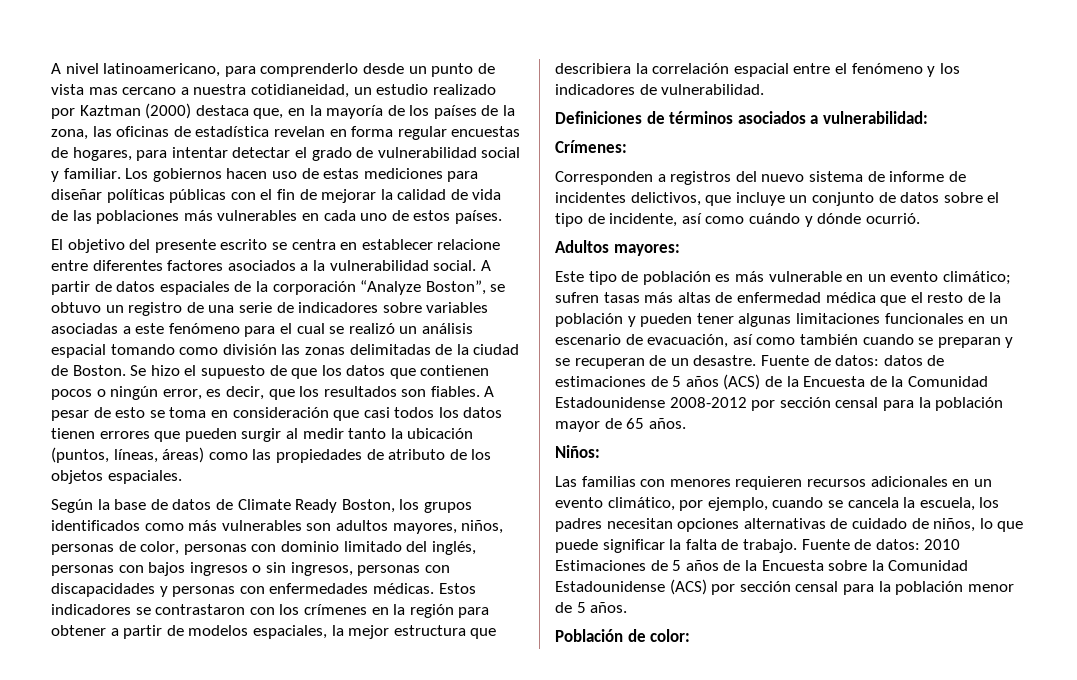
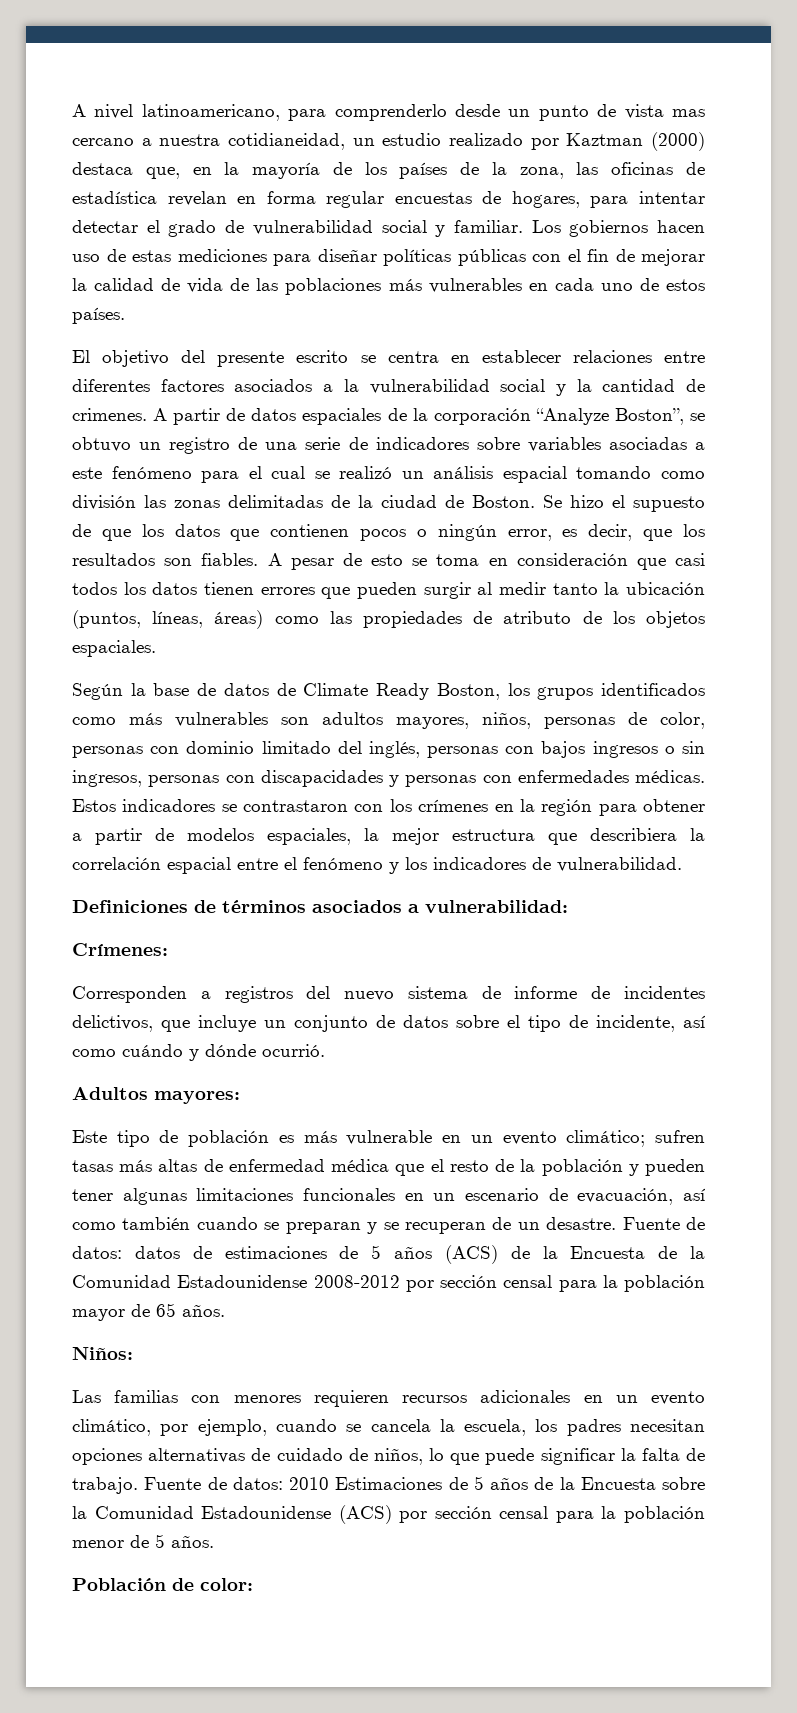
[437,239,501,250] relacione -> [572,350,652,363] relaciones
[433,260,477,271] social. -> [500,379,705,396] [72,408,147,421] social y la cantidad de crimenes.

